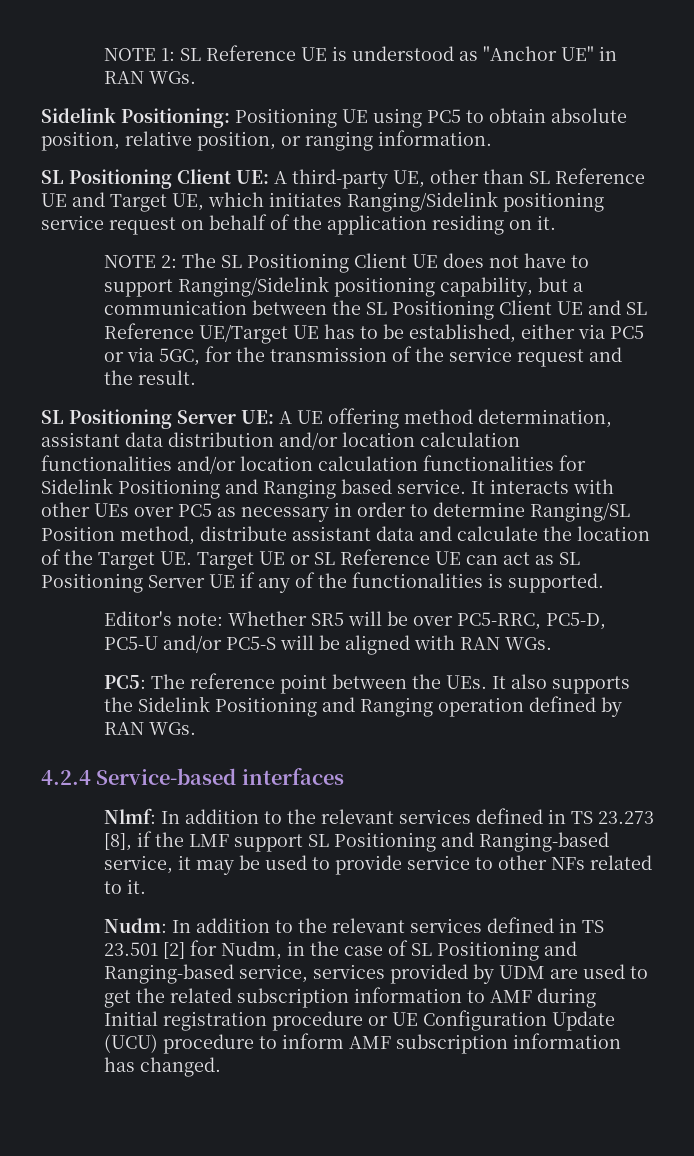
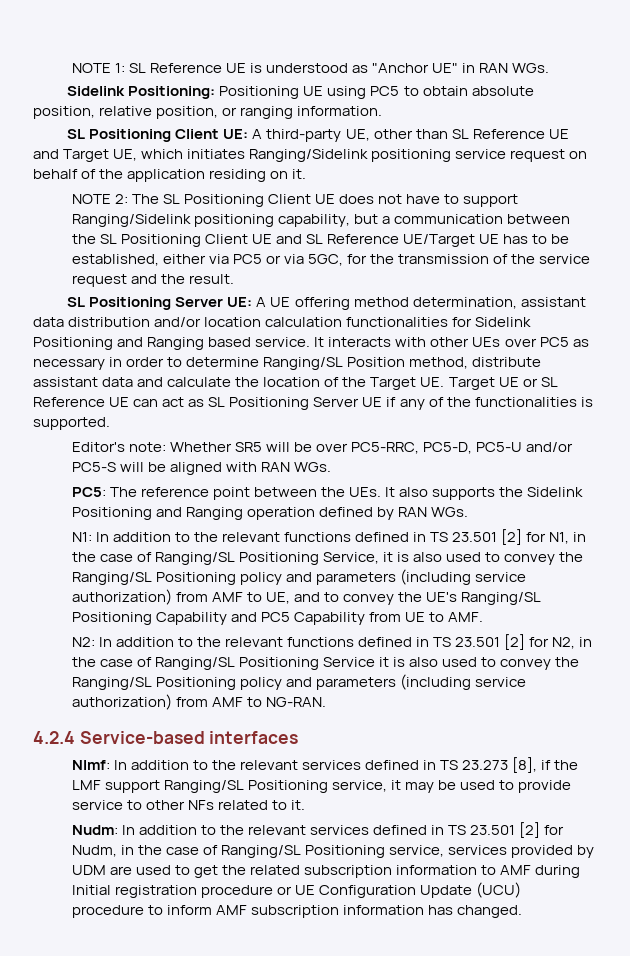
[177,455,554,474] and/or location calculation functionalities -> (449, 322) none
(197, 728) none -> [71,529,587,545] [71,552,584,565] [71,569,526,585] [71,589,542,605] [71,612,484,625] [71,634,593,650] [71,657,580,670] [71,674,526,690] [71,694,326,710] // N1: In addition to the relevant functions defined in TS 23.501 [2] for N1, in the case of Ranging/SL Positioning Service, it is also used to convey the Ranging/SL Positioning policy and parameters (including service authorization) from AMF to UE, and to convey the UE's Ranging/SL Positioning Capability and PC5 Capability from UE to AMF. // N2: In addition to the relevant functions defined in TS 23.501 [2] for N2, in the case of Ranging/SL Positioning Service it is also used to convey the Ranging/SL Positioning policy and parameters (including service authorization) from AMF to NG-RAN.
[308,832,610,852] SL Positioning and Ranging-based -> [163,780,328,793] Ranging/SL Positioning
[411,941,578,961] [104,964,235,984] SL Positioning and Ranging-based -> [220,845,385,858] Ranging/SL Positioning

